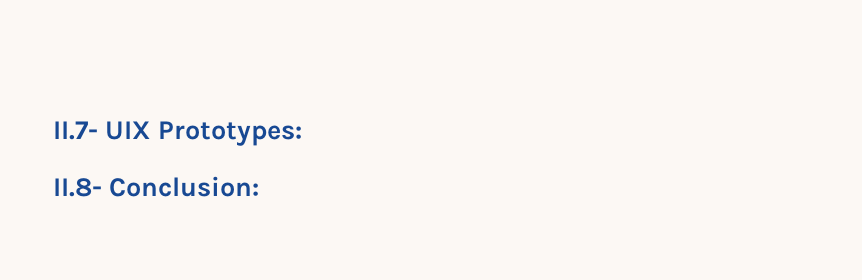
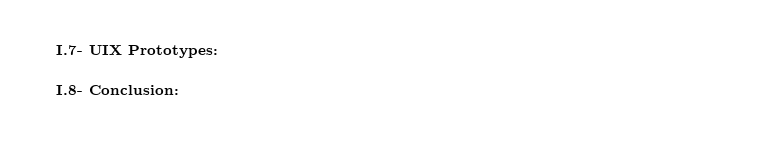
[53,121,98,140] II.7- -> [56,45,83,55] I.7-
[53,178,102,197] II.8- -> [56,85,83,95] I.8-

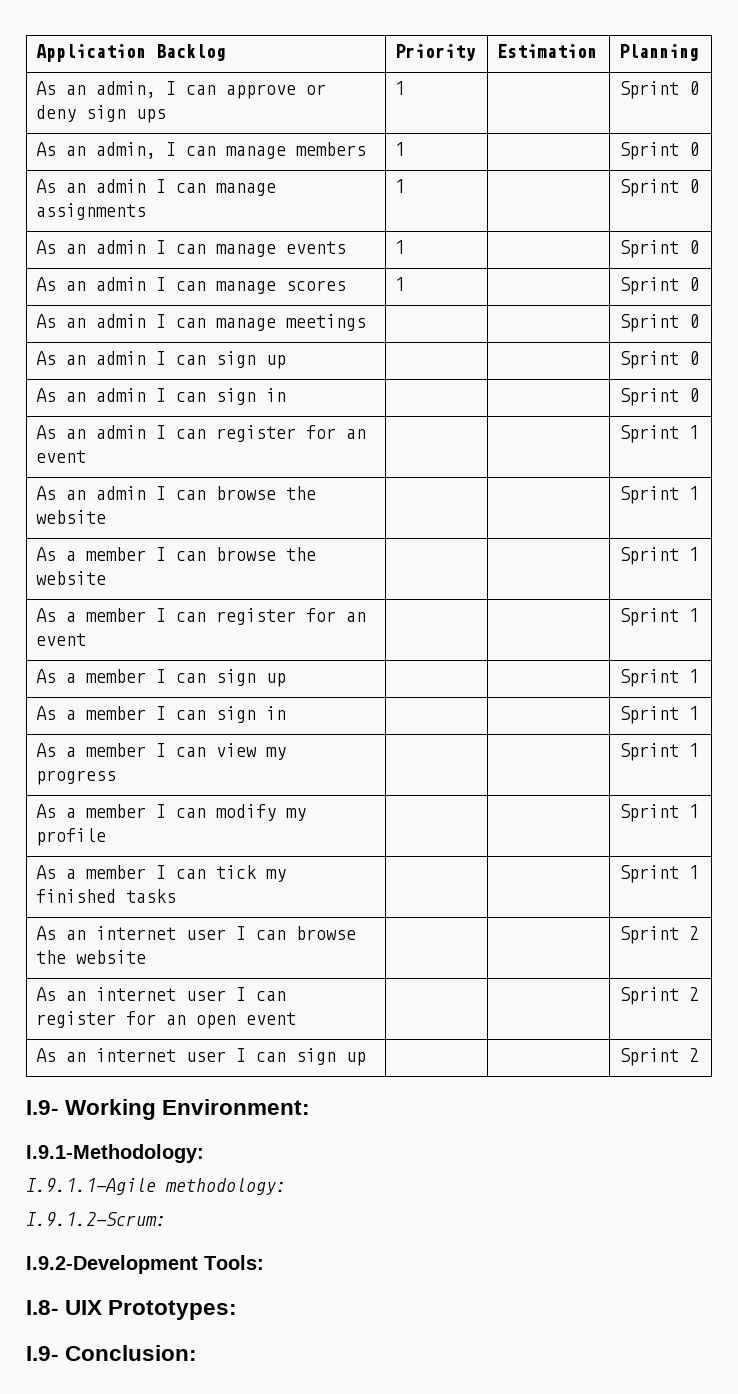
[56,45,83,55] I.7- -> [36,44,227,62] [395,44,477,61] [497,44,598,58] [619,44,700,61] [36,81,327,99] [36,105,167,123] [395,81,406,95] [619,81,700,99] [36,142,367,159] [395,142,406,156] [619,142,700,160] [36,179,277,196] [36,203,147,220] [395,179,406,193] [619,179,700,197] [36,240,347,257] [395,240,406,254] [619,240,700,258] [36,277,347,294] [395,277,406,291] [619,277,700,295] [36,314,367,331] [619,314,700,332] [36,351,287,369] [619,351,700,369] [36,388,287,405] [619,388,700,406] [36,425,367,442] [36,450,87,463] [619,425,700,443] [36,486,317,500] [36,510,107,524] [619,486,700,504] [36,547,317,561] [36,571,107,585] [619,547,700,565] [36,608,367,625] [36,633,87,646] [619,608,700,626] [36,669,287,687] [619,669,700,687] [36,706,287,723] [619,706,700,724] [36,743,287,760] [36,770,117,785] [619,743,700,761] [36,804,307,821] [36,828,107,846] [619,804,700,822] [36,865,287,882] [36,889,177,903] [619,865,700,883] [36,926,357,940] [36,950,147,964] [619,926,700,944] [36,987,287,1001] [36,1011,297,1029] [619,987,700,1005] [36,1048,367,1066] [619,1048,700,1066] [26,1099,311,1120] [26,1144,204,1163] [26,1178,286,1195] [26,1212,166,1227] [26,1255,264,1274] [26,1300,59,1315] Application Backlog | Priority | Estimation | Planning // As an admin, I can approve or deny sign ups | 1 | | Sprint 0 // As an admin, I can manage members | 1 | | Sprint 0 // As an admin I can manage assignments | 1 | | Sprint 0 // As an admin I can manage events | 1 | | Sprint 0 // As an admin I can manage scores | 1 | | Sprint 0 // As an admin I can manage meetings | | | Sprint 0 // As an admin I can sign up | | | Sprint 0 // As an admin I can sign in | | | Sprint 0 // As an admin I can register for an event | | | Sprint 1 // As an admin I can browse the website | | | Sprint 1 // As a member I can browse the website | | | Sprint 1 // As a member I can register for an event | | | Sprint 1 // As a member I can sign up | | | Sprint 1 // As a member I can sign in | | | Sprint 1 // As a member I can view my progress | | | Sprint 1 // As a member I can modify my profile | | | Sprint 1 // As a member I can tick my finished tasks | | | Sprint 1 // As an internet user I can browse the website | | | Sprint 2 // As an internet user I can register for an open event | | | Sprint 2 // As an internet user I can sign up | | | Sprint 2 // I.9- Working Environment: // I.9.1-Methodology: // I.9.1.1-Agile methodology: // I.9.1.2-Scrum: // I.9.2-Development Tools: // I.8-
[56,85,83,95] I.8- -> [26,1346,59,1361] I.9-

